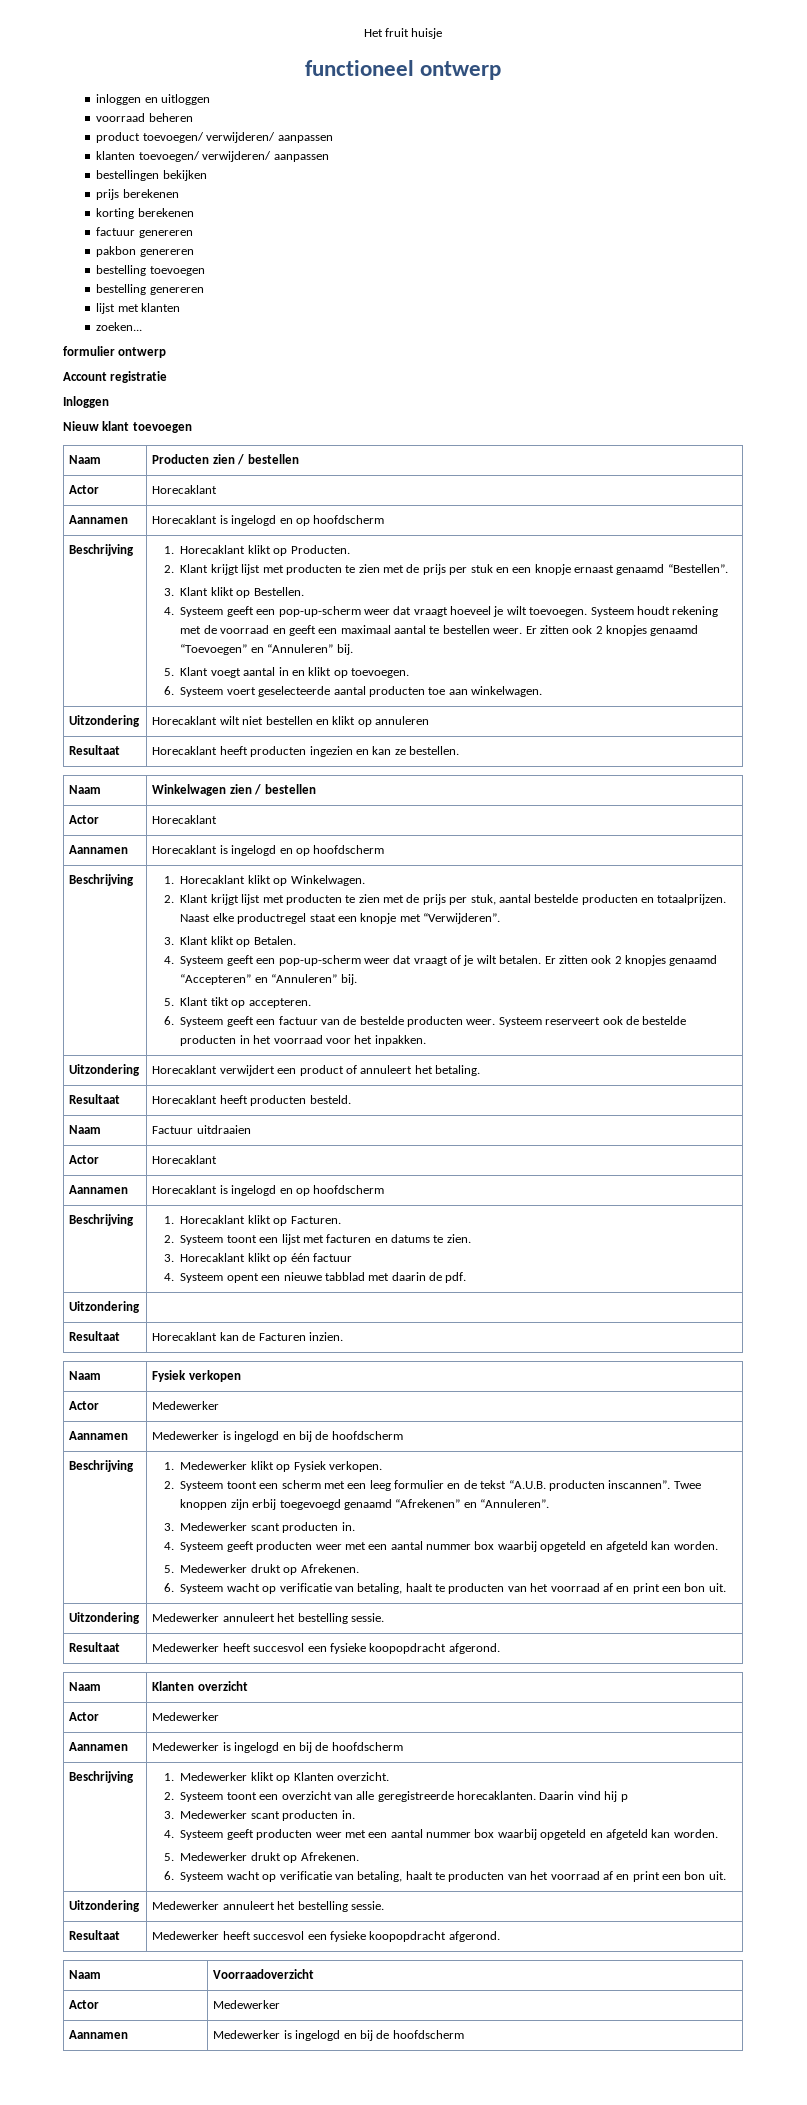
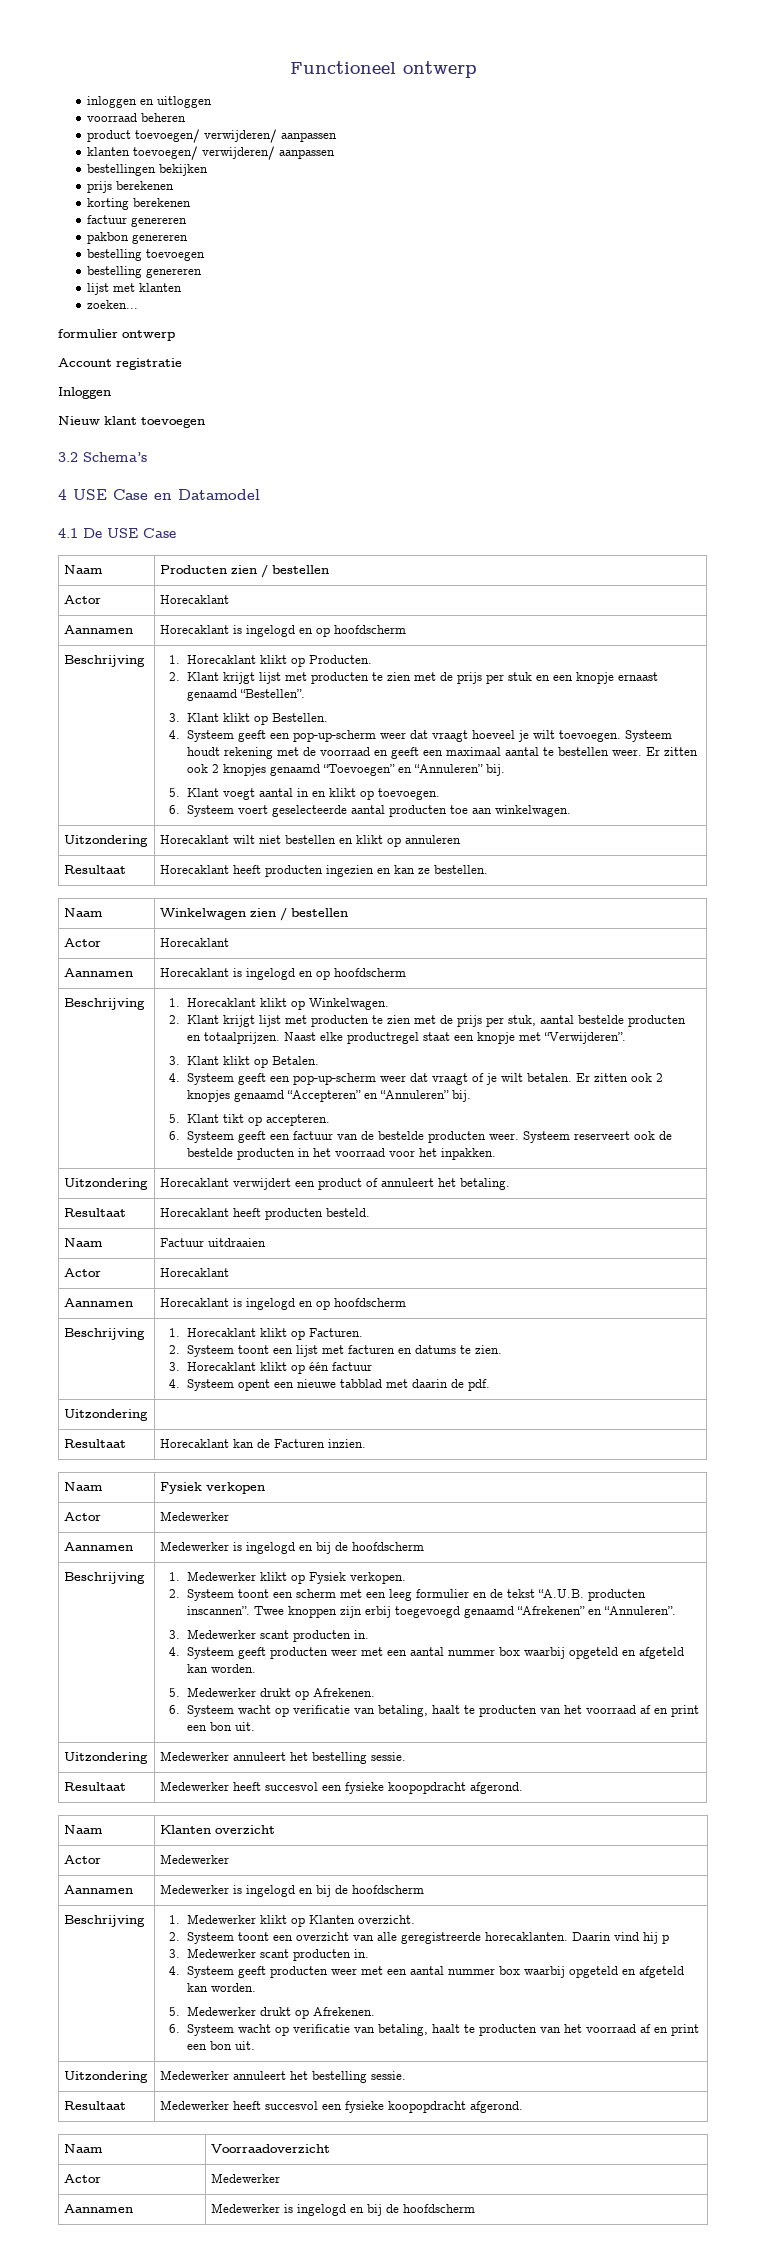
[363,28,443,39] [304,60,414,76] Het fruit huisje // functioneel -> [289,61,396,74] Functioneel
(192, 427) none -> [58,452,147,462] [58,489,260,500] [58,528,176,538] // 3.2 Schema’s // 4 USE Case en Datamodel // 4.1 De USE Case

